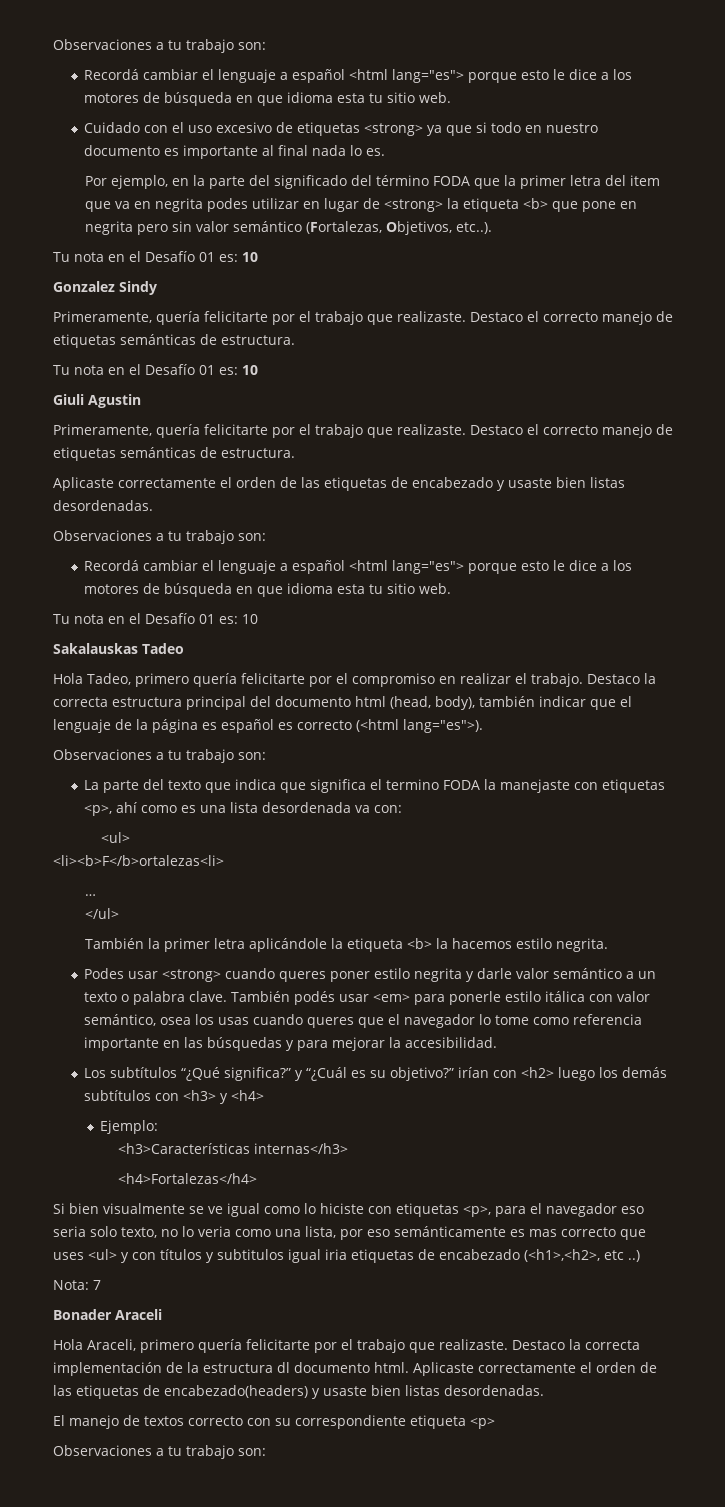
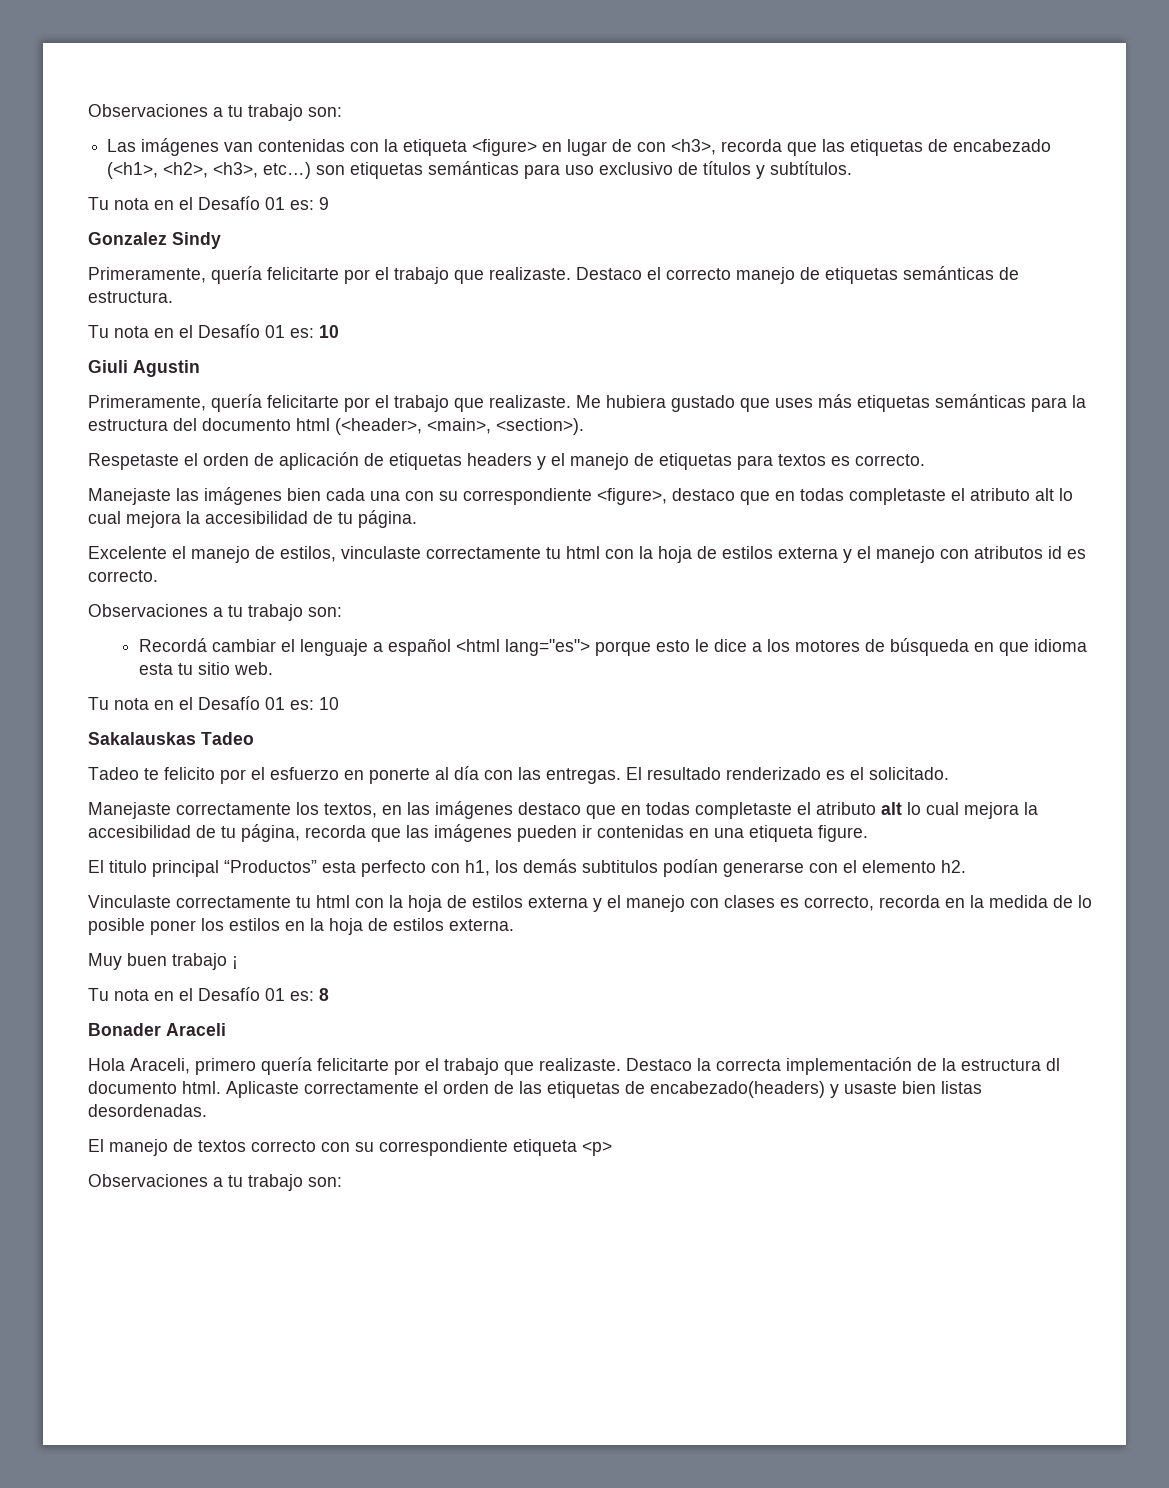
[53,39,266,53] [83,69,632,83] [83,92,451,106] [83,122,598,136] [83,145,385,159] [85,175,661,189] [85,198,638,212] [85,221,493,235] [53,251,258,262] Observaciones a tu trabajo son: // Recordá cambiar el lenguaje a español <html lang="es"> porque esto le dice a los motores de búsqueda en que idioma esta tu sitio web. // Cuidado con el uso excesivo de etiquetas <strong> ya que si todo en nuestro documento es importante al final nada lo es. // Por ejemplo, en la parte del significado del término FODA que la primer letra del item que va en negrita podes utilizar en lugar de <strong> la etiqueta <b> que pone en negrita pero sin valor semántico (Fortalezas, Objetivos, etc..). // Tu nota en el Desafío 01 es: 10 -> [88,104,342,121] [107,138,1052,156] [107,161,853,179] [88,196,329,210] Observaciones a tu trabajo son: // Las imágenes van contenidas con la etiqueta <figure> en lugar de con <h3>, recorda que las etiquetas de encabezado (<h1>, <h2>, <h3>, etc…) son etiquetas semánticas para uso exclusivo de títulos y subtítulos. // Tu nota en el Desafío 01 es: 9
[470,424,673,438] [53,447,295,461] [53,477,625,491] [53,500,153,511] Destaco el correcto manejo de etiquetas semánticas de estructura. // Aplicaste correctamente el orden de las etiquetas de encabezado y usaste bien listas desordenadas. -> [576,394,1086,412] [88,418,584,435] [88,452,925,470] [88,487,1073,505] [88,510,417,528] [88,546,1086,563] [88,570,158,582] Me hubiera gustado que uses más etiquetas semánticas para la estructura del documento html (<header>, <main>, <section>). // Respetaste el orden de aplicación de etiquetas headers y el manejo de etiquetas para textos es correcto. // Manejaste las imágenes bien cada una con su correspondiente <figure>, destaco que en todas completaste el atributo alt lo cual mejora la accesibilidad de tu página. // Excelente el manejo de estilos, vinculaste correctamente tu html con la hoja de estilos externa y el manejo con atributos id es correcto.
[53,673,656,687] [53,696,632,710] [53,719,483,733] [53,749,266,763] [83,779,665,793] [83,802,402,816] [101,832,131,843] [53,855,224,866] [85,894,97,896] [85,908,120,919] [85,938,609,952] [83,968,656,982] [83,991,650,1005] [83,1014,642,1028] [83,1037,497,1051] [83,1067,667,1081] [83,1090,264,1104] [100,1120,159,1134] [117,1143,348,1154] [117,1173,257,1184] [53,1203,644,1217] [53,1226,646,1240] [53,1249,640,1263] [53,1280,101,1290] Hola Tadeo, primero quería felicitarte por el compromiso en realizar el trabajo. Destaco la correcta estructura principal del documento html (head, body), también indicar que el lenguaje de la página es español es correcto (<html lang="es">). // Observaciones a tu trabajo son: // La parte del texto que indica que significa el termino FODA la manejaste con etiquetas <p>, ahí como es una lista desordenada va con: // <ul> // <li><b>F</b>ortalezas<li> // … // </ul> // También la primer letra aplicándole la etiqueta <b> la hacemos estilo negrita. // Podes usar <strong> cuando queres poner estilo negrita y darle valor semántico a un texto o palabra clave. También podés usar <em> para ponerle estilo itálica con valor semántico, osea los usas cuando queres que el navegador lo tome como referencia importante en las búsquedas y para mejorar la accesibilidad. // Los subtítulos “¿Qué significa?” y “¿Cuál es su objetivo?” irían con <h2> luego los demás subtítulos con <h3> y <h4> // Ejemplo: // <h3>Características internas</h3> // <h4>Fortalezas</h4> // Si bien visualmente se ve igual como lo hiciste con etiquetas <p>, para el navegador eso seria solo texto, no lo veria como una lista, por eso semánticamente es mas correcto que uses <ul> y con títulos y subtitulos igual iria etiquetas de encabezado (<h1>,<h2>, etc ..) // Nota: 7 -> [88,766,949,784] [88,801,1038,819] [88,824,868,842] [88,859,966,877] [88,895,1092,912] [88,918,514,935] [88,953,238,970] [88,987,329,1001] Tadeo te felicito por el esfuerzo en ponerte al día con las entregas. El resultado renderizado es el solicitado. // Manejaste correctamente los textos, en las imágenes destaco que en todas completaste el atributo alt lo cual mejora la accesibilidad de tu página, recorda que las imágenes pueden ir contenidas en una etiqueta figure. // El titulo principal “Productos” esta perfecto con h1, los demás subtitulos podían generarse con el elemento h2. // Vinculaste correctamente tu html con la hoja de estilos externa y el manejo con clases es correcto, recorda en la medida de lo posible poner los estilos en la hoja de estilos externa. // Muy buen trabajo ¡ // Tu nota en el Desafío 01 es: 8

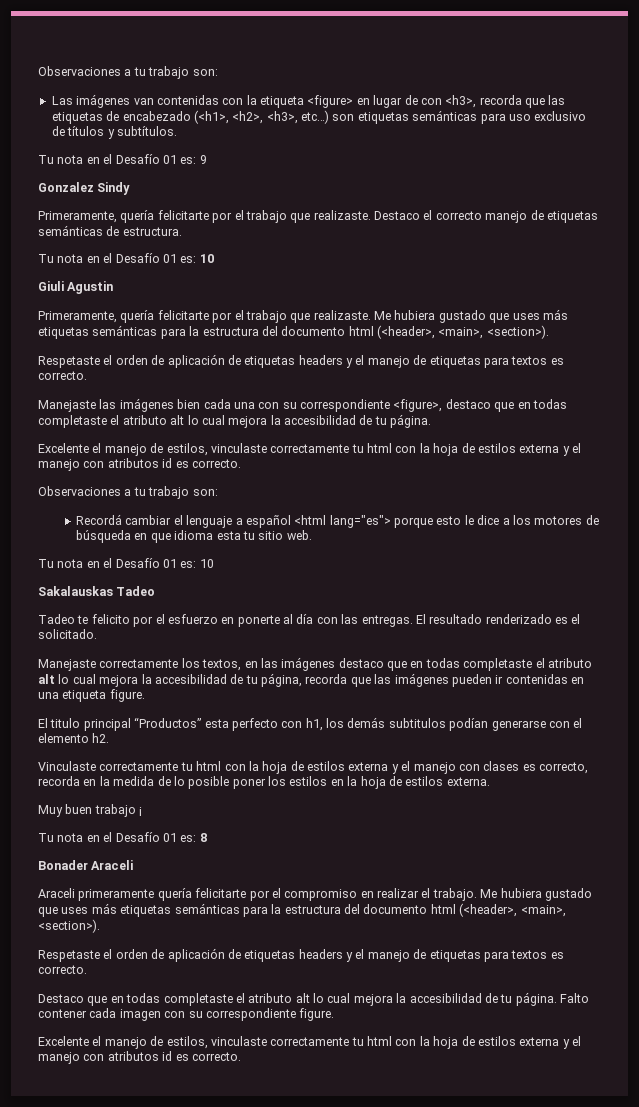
[88,1057,1060,1075] [88,1081,982,1098] [88,1104,207,1117] [88,1139,612,1156] [88,1174,342,1191] Hola Araceli, primero quería felicitarte por el trabajo que realizaste. Destaco la correcta implementación de la estructura dl documento html. Aplicaste correctamente el orden de las etiquetas de encabezado(headers) y usaste bien listas desordenadas. // El manejo de textos correcto con su correspondiente etiqueta <p> // Observaciones a tu trabajo son: -> [38,888,592,901] [38,903,566,917] [38,919,100,933] [38,948,564,962] [38,965,87,974] [38,992,589,1006] [38,1008,335,1021] [38,1036,581,1049] [38,1051,241,1064] Araceli primeramente quería felicitarte por el compromiso en realizar el trabajo. Me hubiera gustado que uses más etiquetas semánticas para la estructura del documento html (<header>, <main>, <section>). // Respetaste el orden de aplicación de etiquetas headers y el manejo de etiquetas para textos es correcto. // Destaco que en todas completaste el atributo alt lo cual mejora la accesibilidad de tu página. Falto contener cada imagen con su correspondiente figure. // Excelente el manejo de estilos, vinculaste correctamente tu html con la hoja de estilos externa y el manejo con atributos id es correcto.

